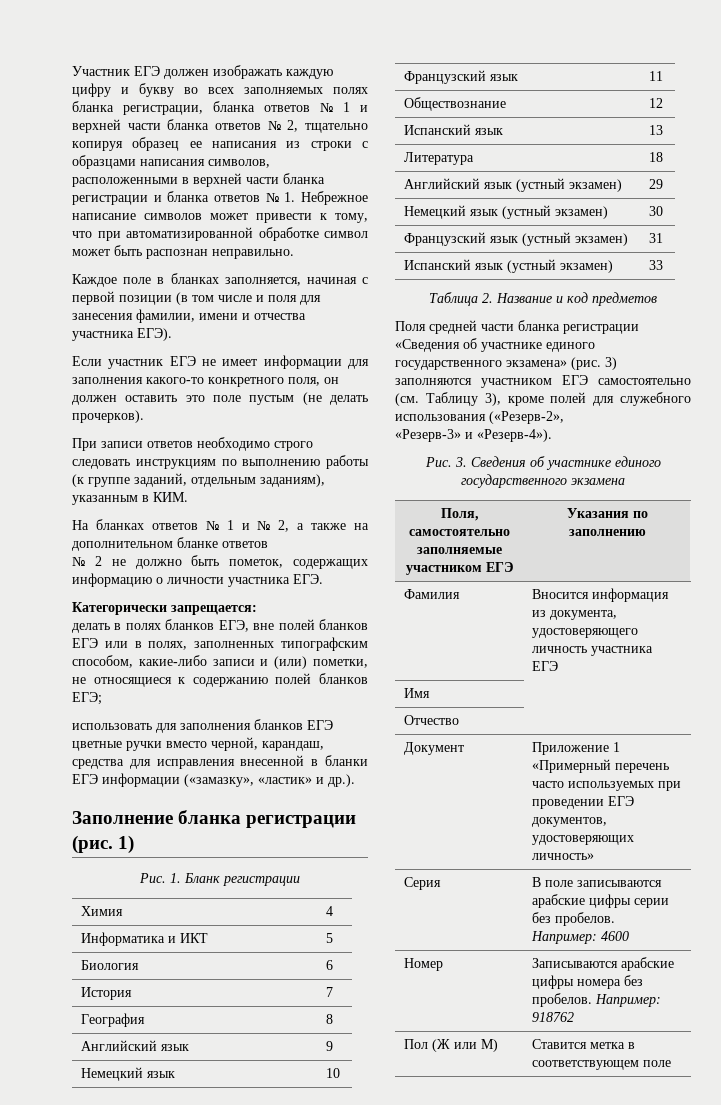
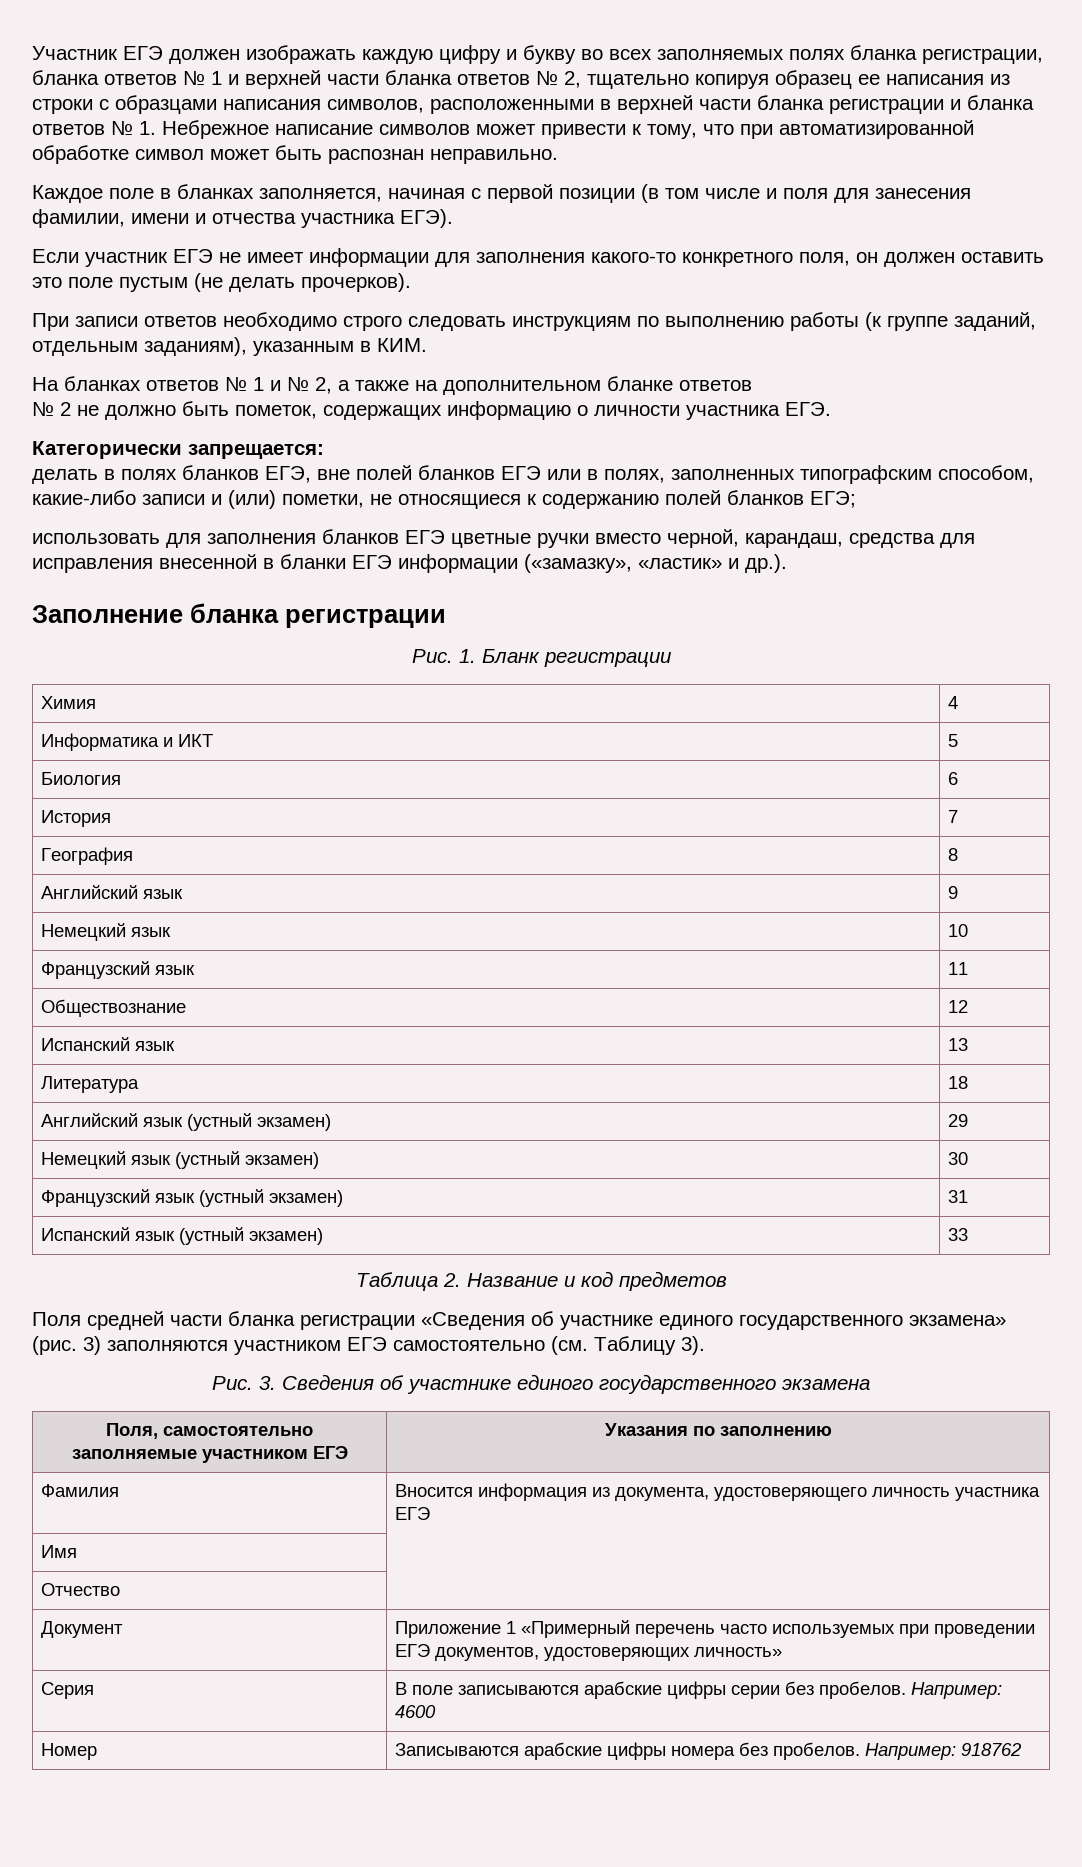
[72,835,135,854] (рис. 1) -> (446, 618) none
[484,392,691,406] [395,411,564,424] [395,429,552,442] 3), кроме полей для служебного использования («Резерв-2», // «Резерв-3» и «Резерв-4»). -> [681,1336,705,1355] 3).
[404,1039,499,1052] [532,1039,636,1049] [532,1060,672,1070] // Пол (Ж или М) | Ставится метка в соответствующем поле -> (1023, 1749) none

